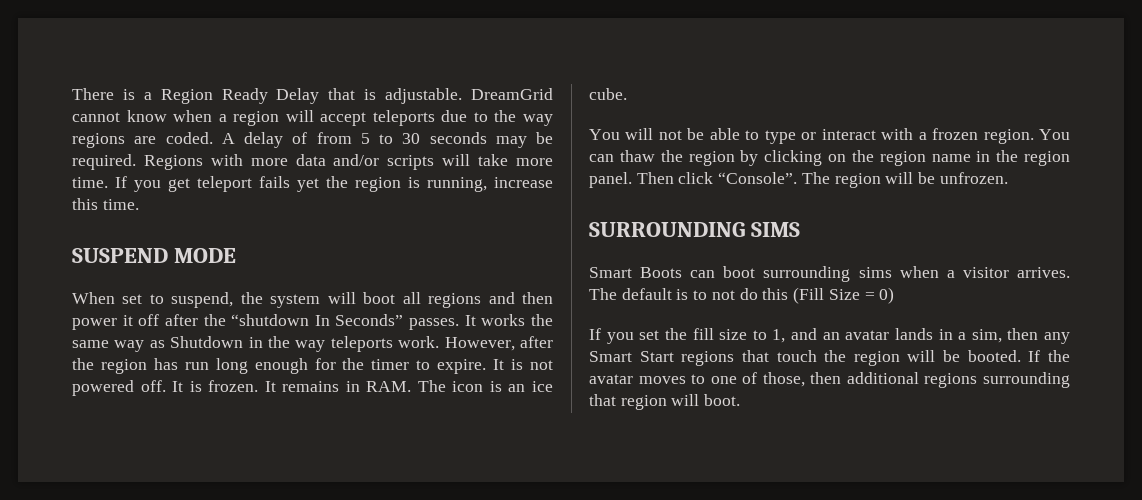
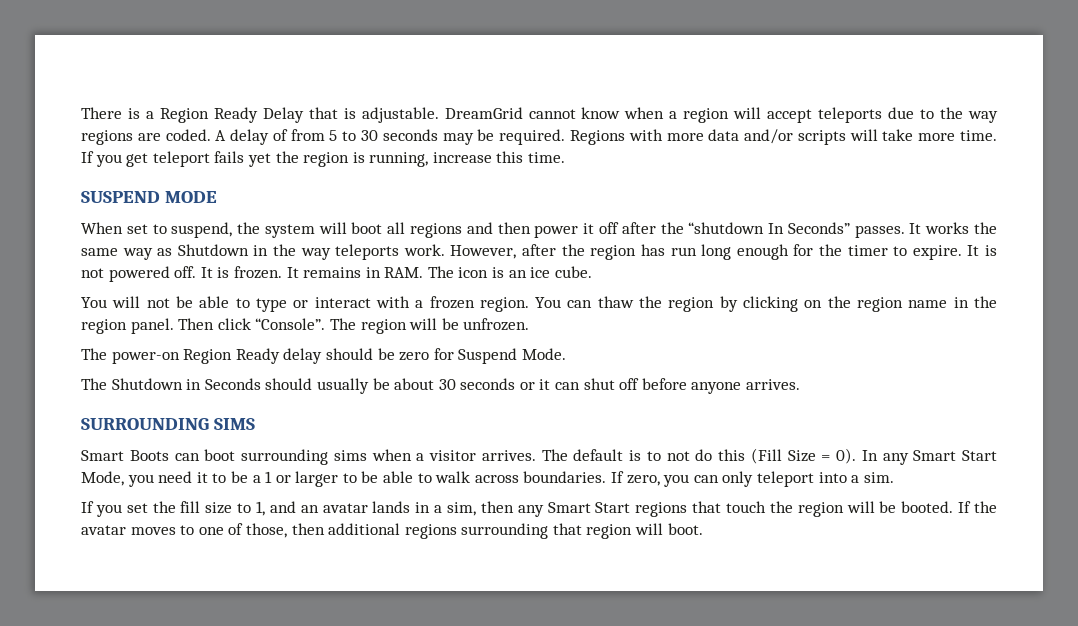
(1008, 178) none -> [81,348,566,364] [81,378,801,394] // The power-on Region Ready delay should be zero for Suspend Mode. // The Shutdown in Seconds should usually be about 30 seconds or it can shut off before anyone arrives.
[879,287,895,304] 0) -> [836,448,997,465] [81,471,894,487] 0). In any Smart Start Mode, you need it to be a 1 or larger to be able to walk across boundaries. If zero, you can only teleport into a sim.

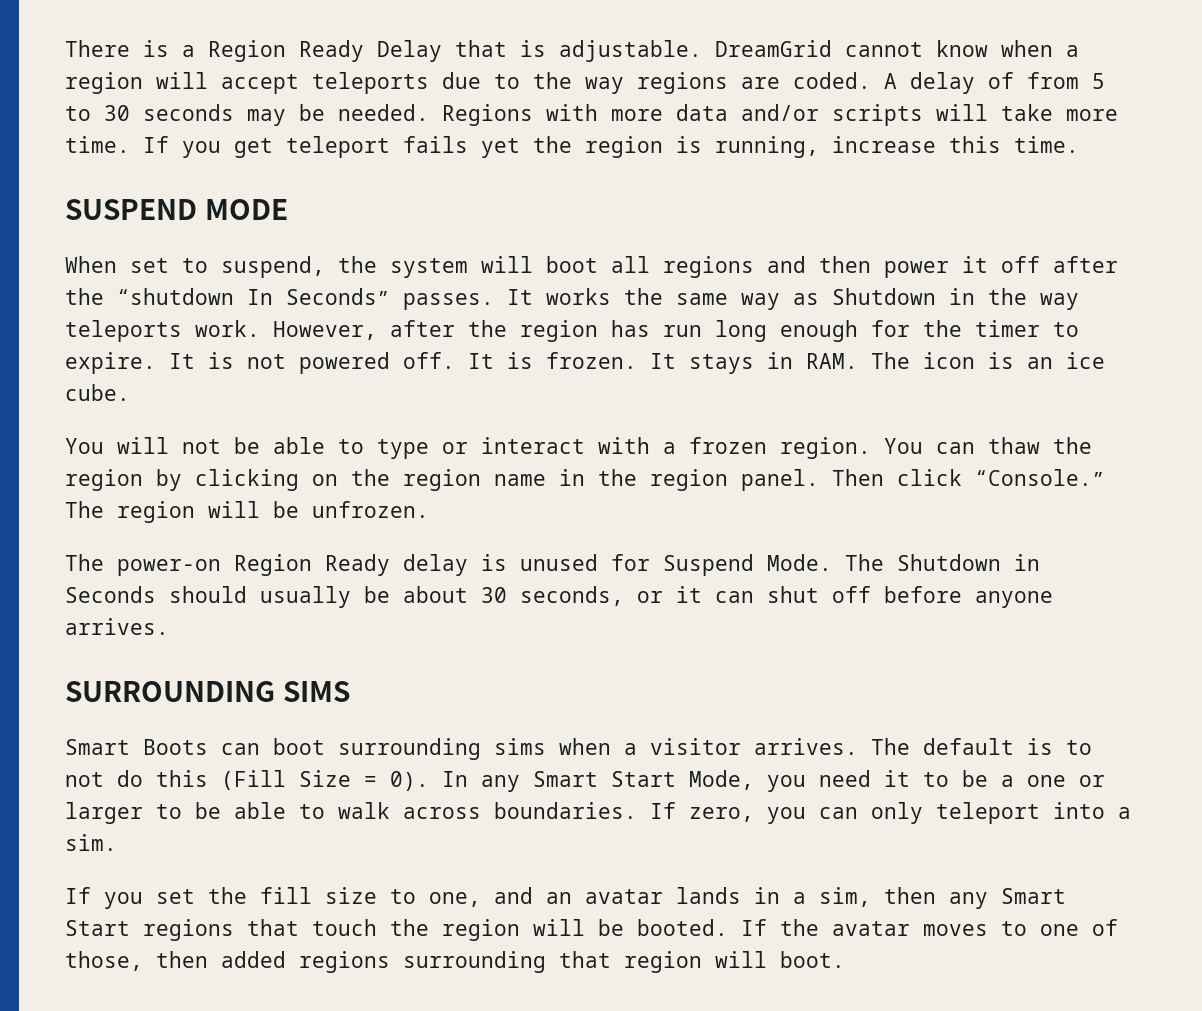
[499,129,566,145] required. -> [338,104,429,121] needed.
[303,267,362,278] remains -> [689,354,754,374] stays
[255,318,326,330] “Console”. -> [975,469,1105,486] “Console.”
[325,348,430,361] should be zero -> [481,554,598,571] is unused
(566, 354) // -> (832, 562) none
[460,378,516,390] seconds -> [520,586,624,606] seconds,
[265,471,273,483] 1 -> [1027,775,1066,787] one
[256,501,265,516] 1, -> [429,892,481,907] one,
[328,523,401,535] additional -> [221,951,286,968] added

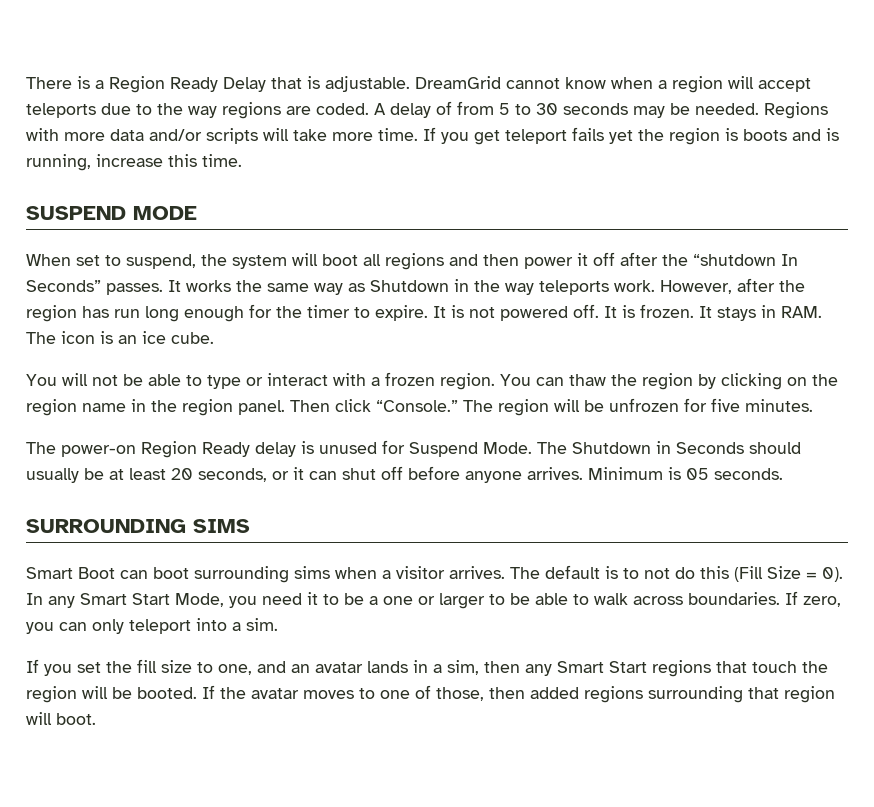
(702, 144) none -> [743,128,839,141] boots and is
[312,501,429,518] unfrozen. -> [609,398,813,412] unfrozen for five minutes.
[403,586,507,603] about 30 -> [109,468,193,480] at least 20
(169, 626) none -> [588,467,783,480] Minimum is 05 seconds.
[143,739,208,755] Boots -> [78,567,115,579] Boot

